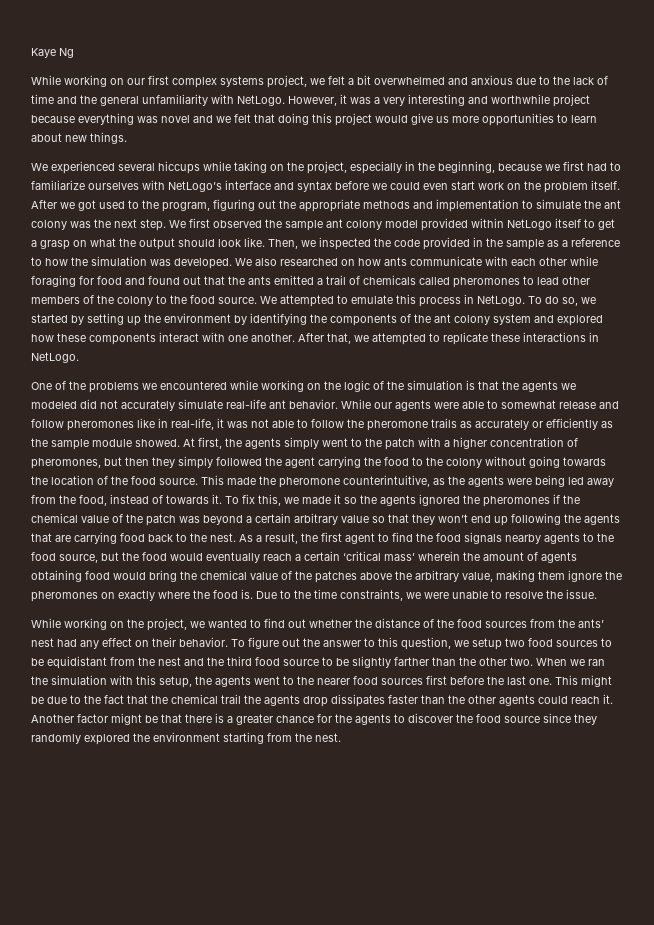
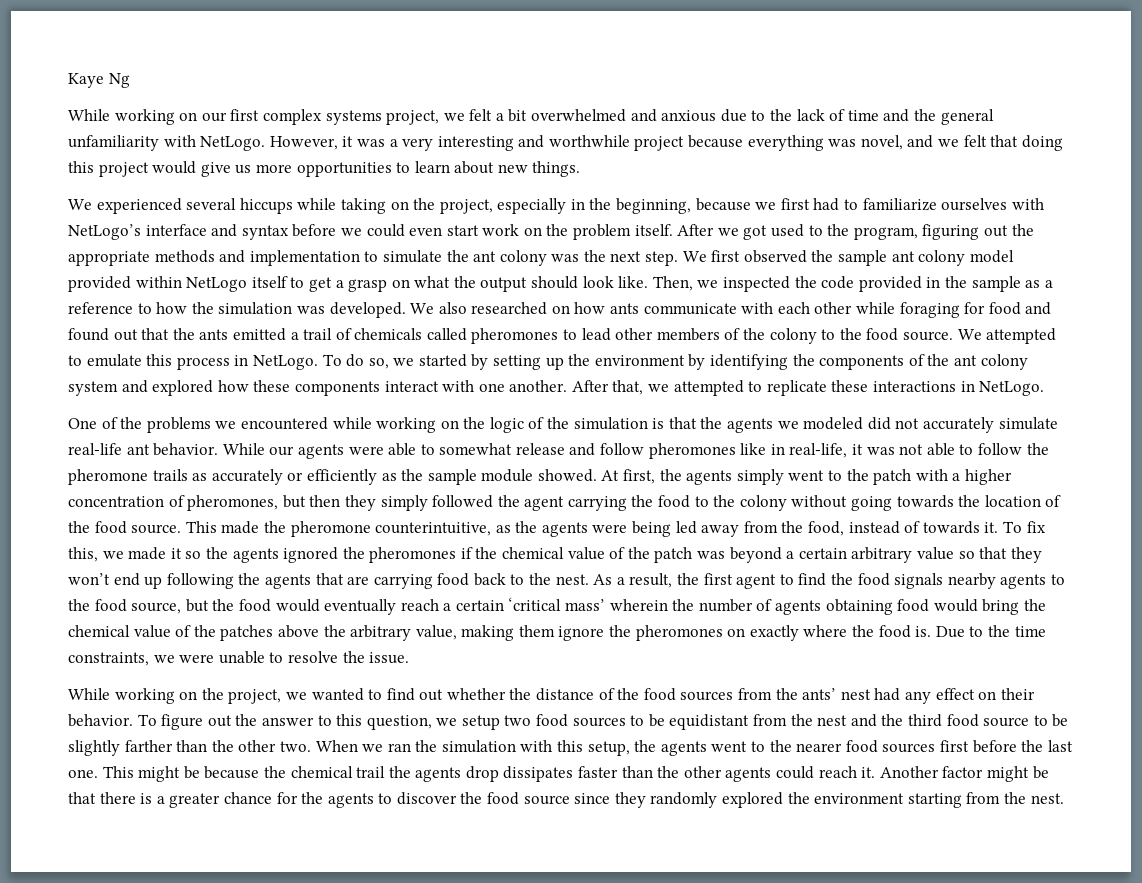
[161,115,190,123] novel -> [860,135,903,150] novel,
[483,552,524,561] amount -> [698,599,753,612] number
[47,695,148,704] due to the fact that -> [204,766,260,779] because

